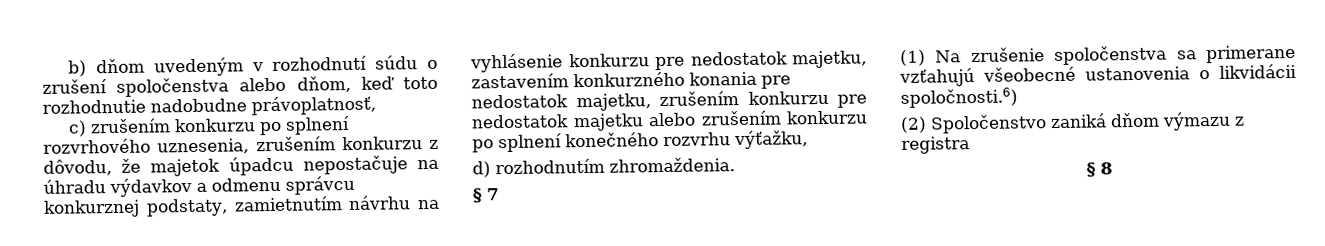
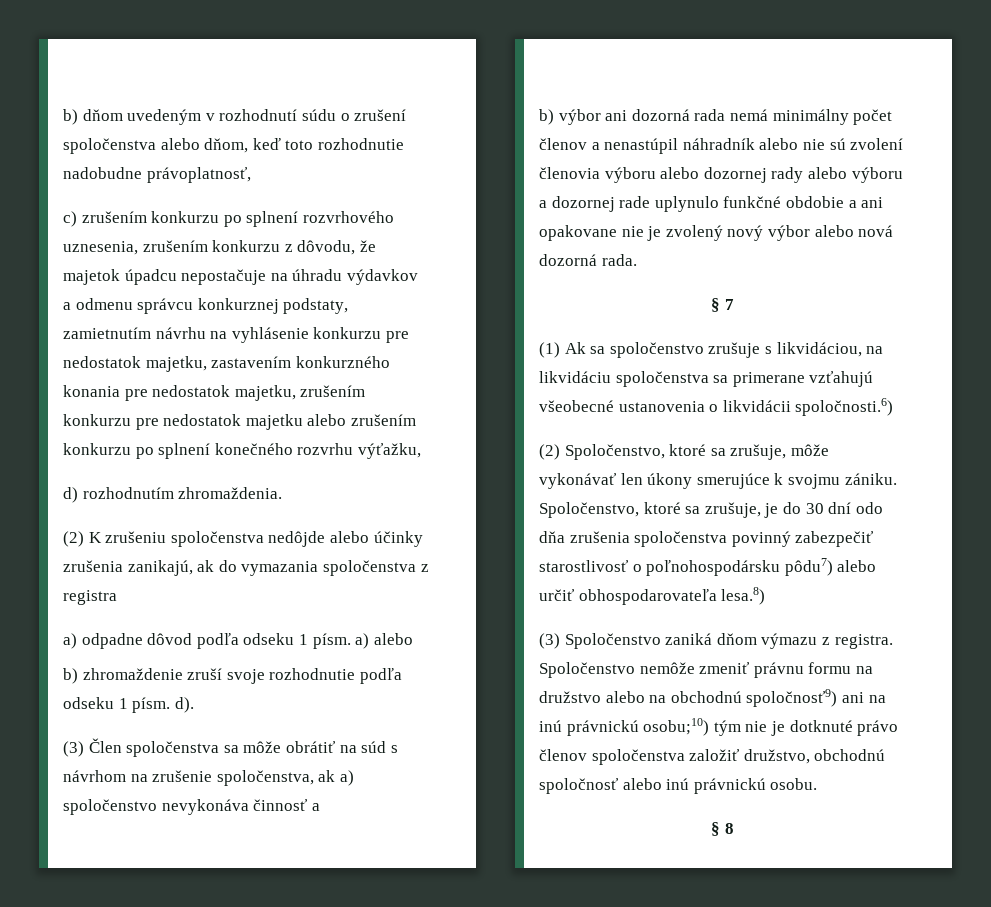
[472,188,499,203] [900,47,1045,66] § 7 // (1) Na zrušenie -> [63,531,423,547] [63,560,429,576] [63,590,117,605] [63,633,413,649] [63,668,402,684] [63,697,194,713] [63,738,398,757] [63,770,354,786] [63,799,320,815] [539,109,893,125] [539,138,904,154] [539,167,903,183] [539,196,884,212] [539,225,894,241] [539,254,637,266] [711,298,734,312] [539,342,884,358] [539,371,611,383] (2) K zrušeniu spoločenstva nedôjde alebo účinky zrušenia zanikajú, ak do vymazania spoločenstva z registra // a) odpadne dôvod podľa odseku 1 písm. a) alebo // b) zhromaždenie zruší svoje rozhodnutie podľa odseku 1 písm. d). // (3) Člen spoločenstva sa môže obrátiť na súd s návrhom na zrušenie spoločenstva, ak a) spoločenstvo nevykonáva činnosť a // b) výbor ani dozorná rada nemá minimálny počet členov a nenastúpil náhradník alebo nie sú zvolení členovia výboru alebo dozornej rady alebo výboru a dozornej rade uplynulo funkčné obdobie a ani opakovane nie je zvolený nový výbor alebo nová dozorná rada. // § 7 // (1) Ak sa spoločenstvo zrušuje s likvidáciou, na likvidáciu
(927, 124) none -> [564,444,829,460] [539,473,897,489] [539,502,883,518] [539,531,874,547] [539,558,877,576] [539,587,766,605] [539,633,560,649] Spoločenstvo, ktoré sa zrušuje, môže vykonávať len úkony smerujúce k svojmu zániku. Spoločenstvo, ktoré sa zrušuje, je do 30 dní odo dňa zrušenia spoločenstva povinný zabezpečiť starostlivosť o poľnohospodársku pôdu7) alebo určiť obhospodarovateľa lesa.8) // (3)
[901,136,970,154] registra -> [834,634,893,649] [539,662,873,678] [539,689,886,707] [539,718,899,736] [539,749,886,765] [539,778,818,794] registra. Spoločenstvo nemôže zmeniť právnu formu na družstvo alebo na obchodnú spoločnosť9) ani na inú právnickú osobu;10) tým nie je dotknuté právo členov spoločenstva založiť družstvo, obchodnú spoločnosť alebo inú právnickú osobu.

